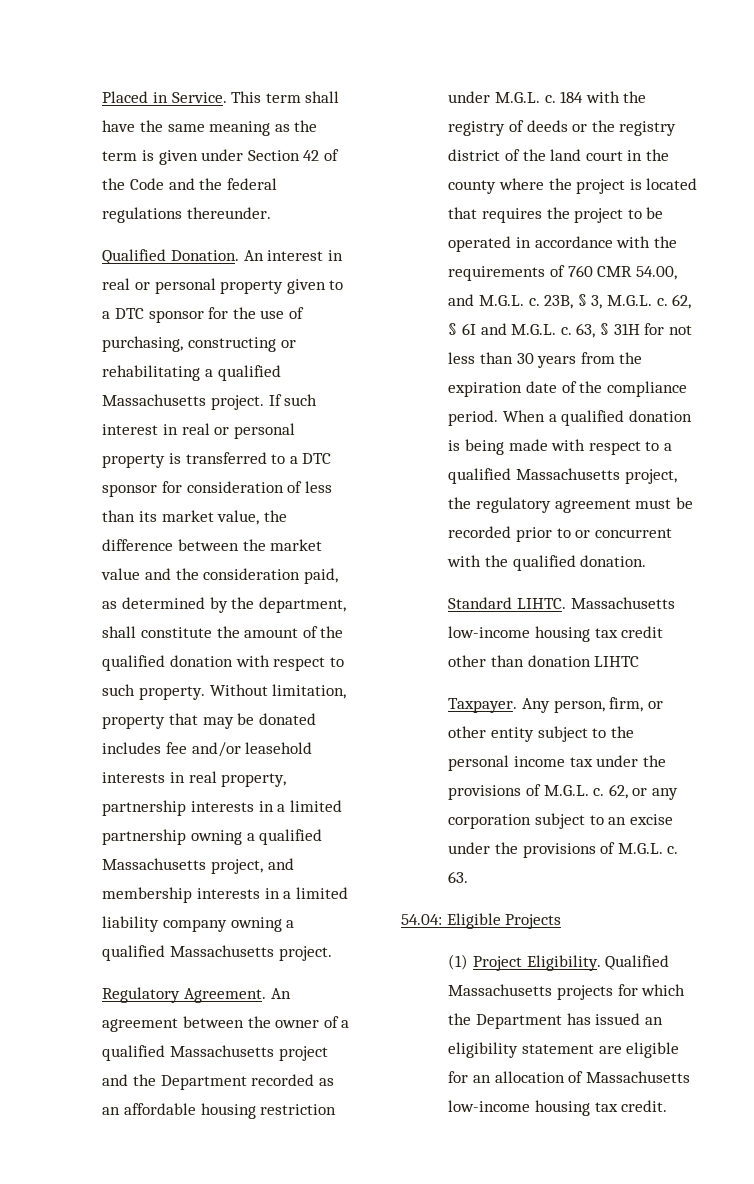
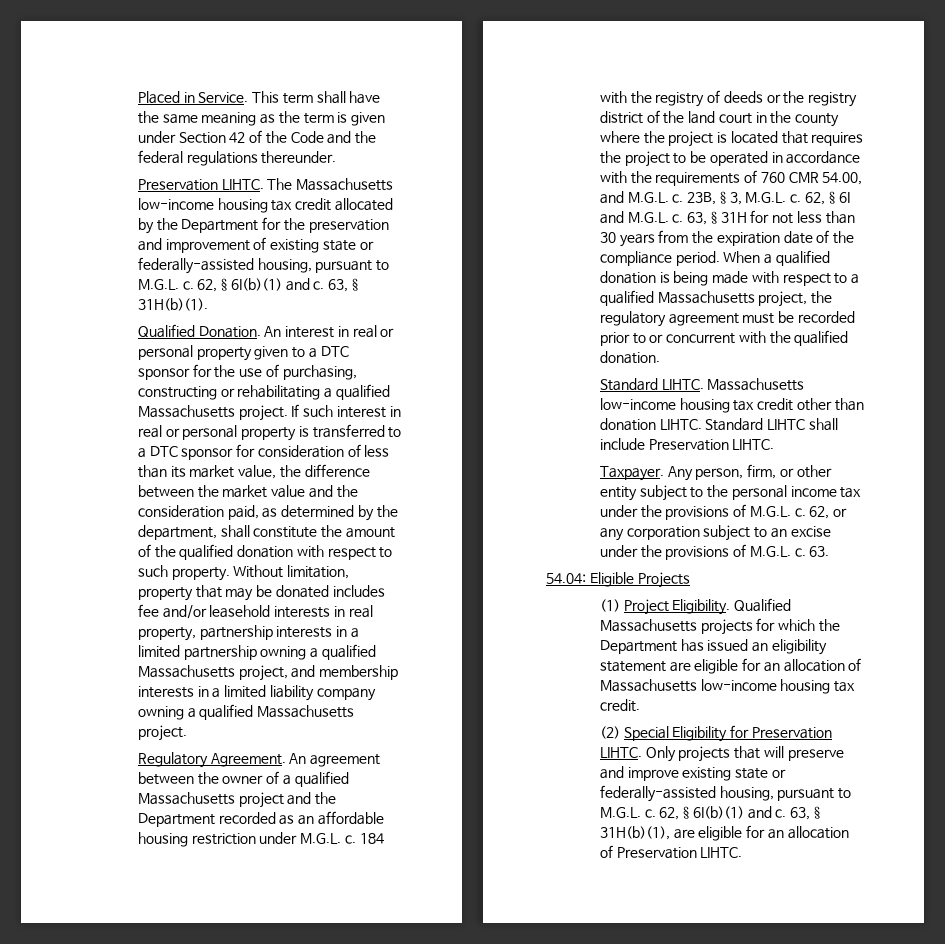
(272, 213) none -> [137,178,394,191] [137,198,393,213] [137,217,389,234] [137,237,374,253] [137,257,390,274] [137,278,359,292] [137,298,208,311] // Preservation LIHTC. The Massachusetts low-income housing tax credit allocated by the Department for the preservation and improvement of existing state or federally-assisted housing, pursuant to M.G.L. c. 62, § 6I(b)(1) and c. 63, § 31H(b)(1).
(591, 661) none -> [659,418,764,431] LIHTC. Standard
(640, 661) none -> [808,418,838,431] [599,438,775,451] shall include Preservation LIHTC.
(668, 1106) none -> [599,725,832,742] [599,746,844,762] [599,766,786,781] [599,785,852,802] [599,806,821,820] [599,825,849,841] [599,845,743,859] // (2) Special Eligibility for Preservation LIHTC. Only projects that will preserve and improve existing state or federally-assisted housing, pursuant to M.G.L. c. 62, § 6I(b)(1) and c. 63, § 31H(b)(1), are eligible for an allocation of Preservation LIHTC.

